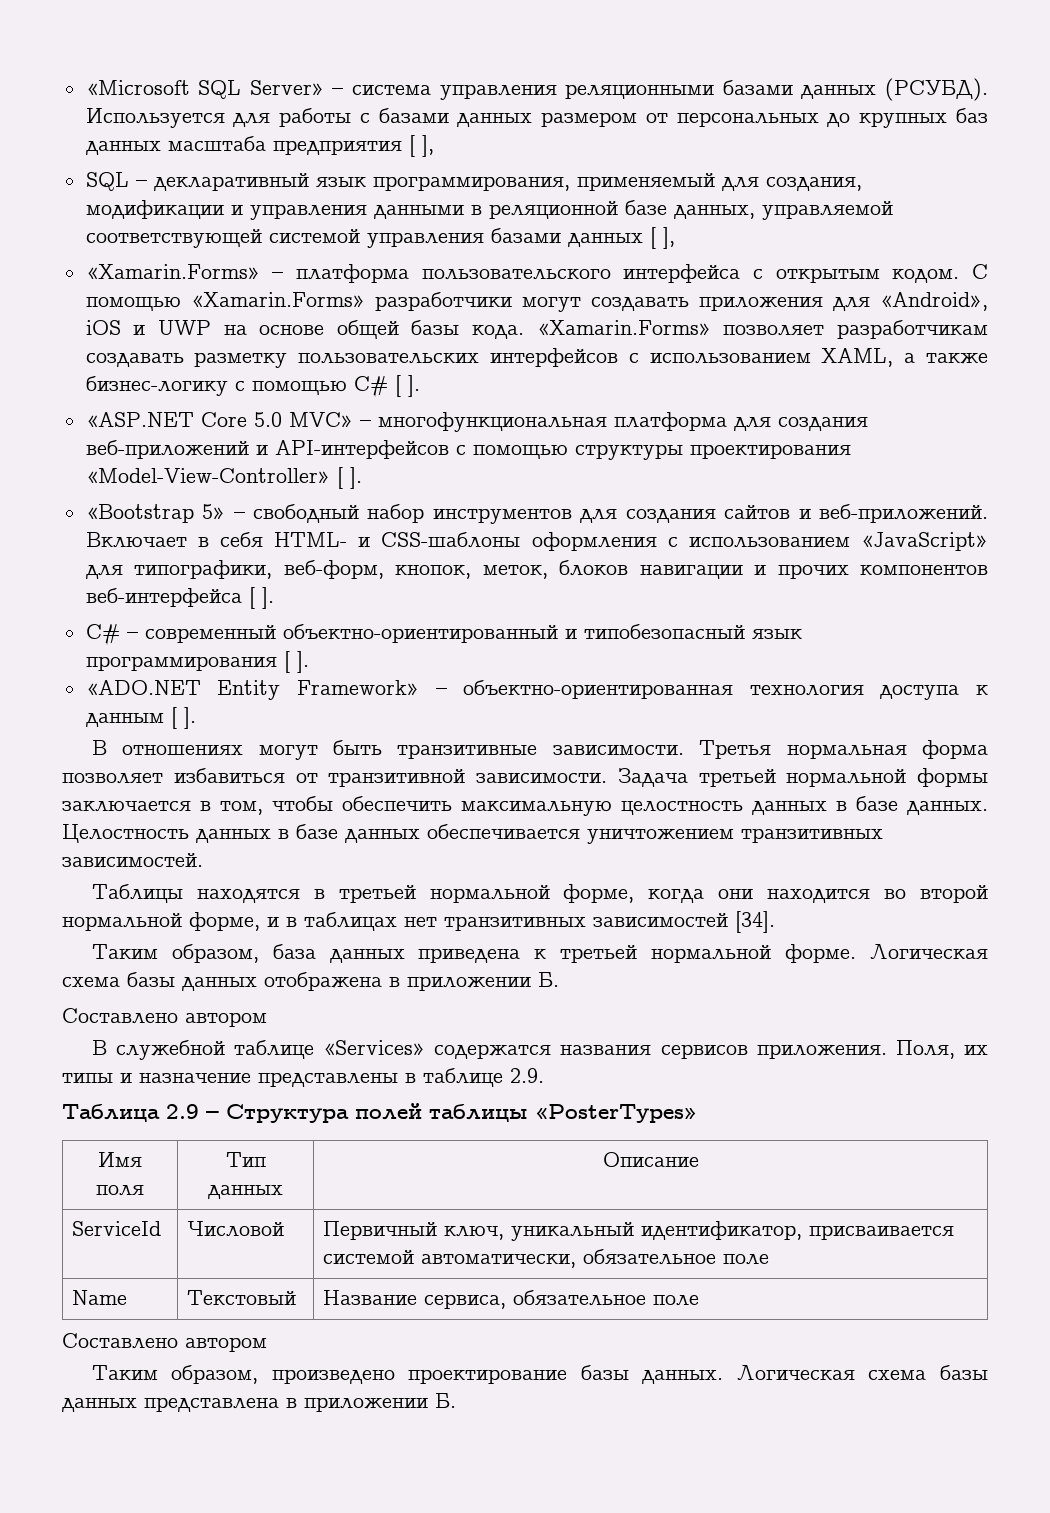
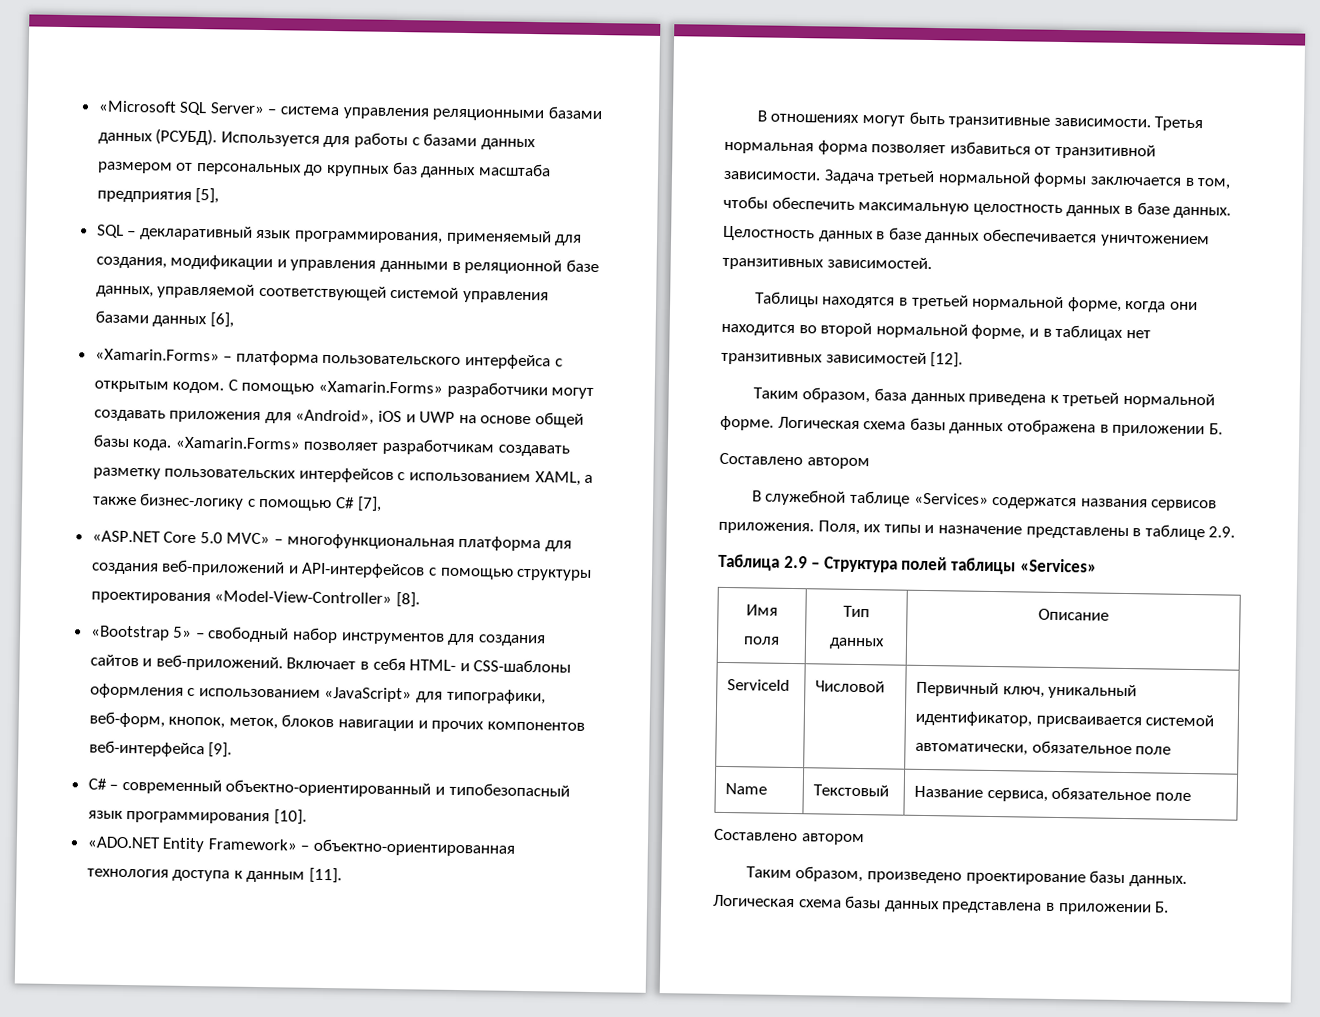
[408,135,434,157] [ ], -> [195,187,220,204] [5],
[649,227,675,249] [ ], -> [209,312,234,328] [6],
[394,375,420,397] [ ]. -> [356,496,382,512] [7],
[336,467,362,489] [ ]. -> [395,592,420,608] [8].
[248,587,274,609] [ ]. -> [208,742,233,758] [9].
[283,651,309,673] [ ]. -> [273,809,307,825] [10].
[170,707,196,729] [ ]. -> [309,867,343,884] [11].
[735,911,775,933] [34]. -> [930,352,964,368] [12].
[534,1104,698,1123] «PosterTypes» -> [1019,558,1097,573] «Services»

